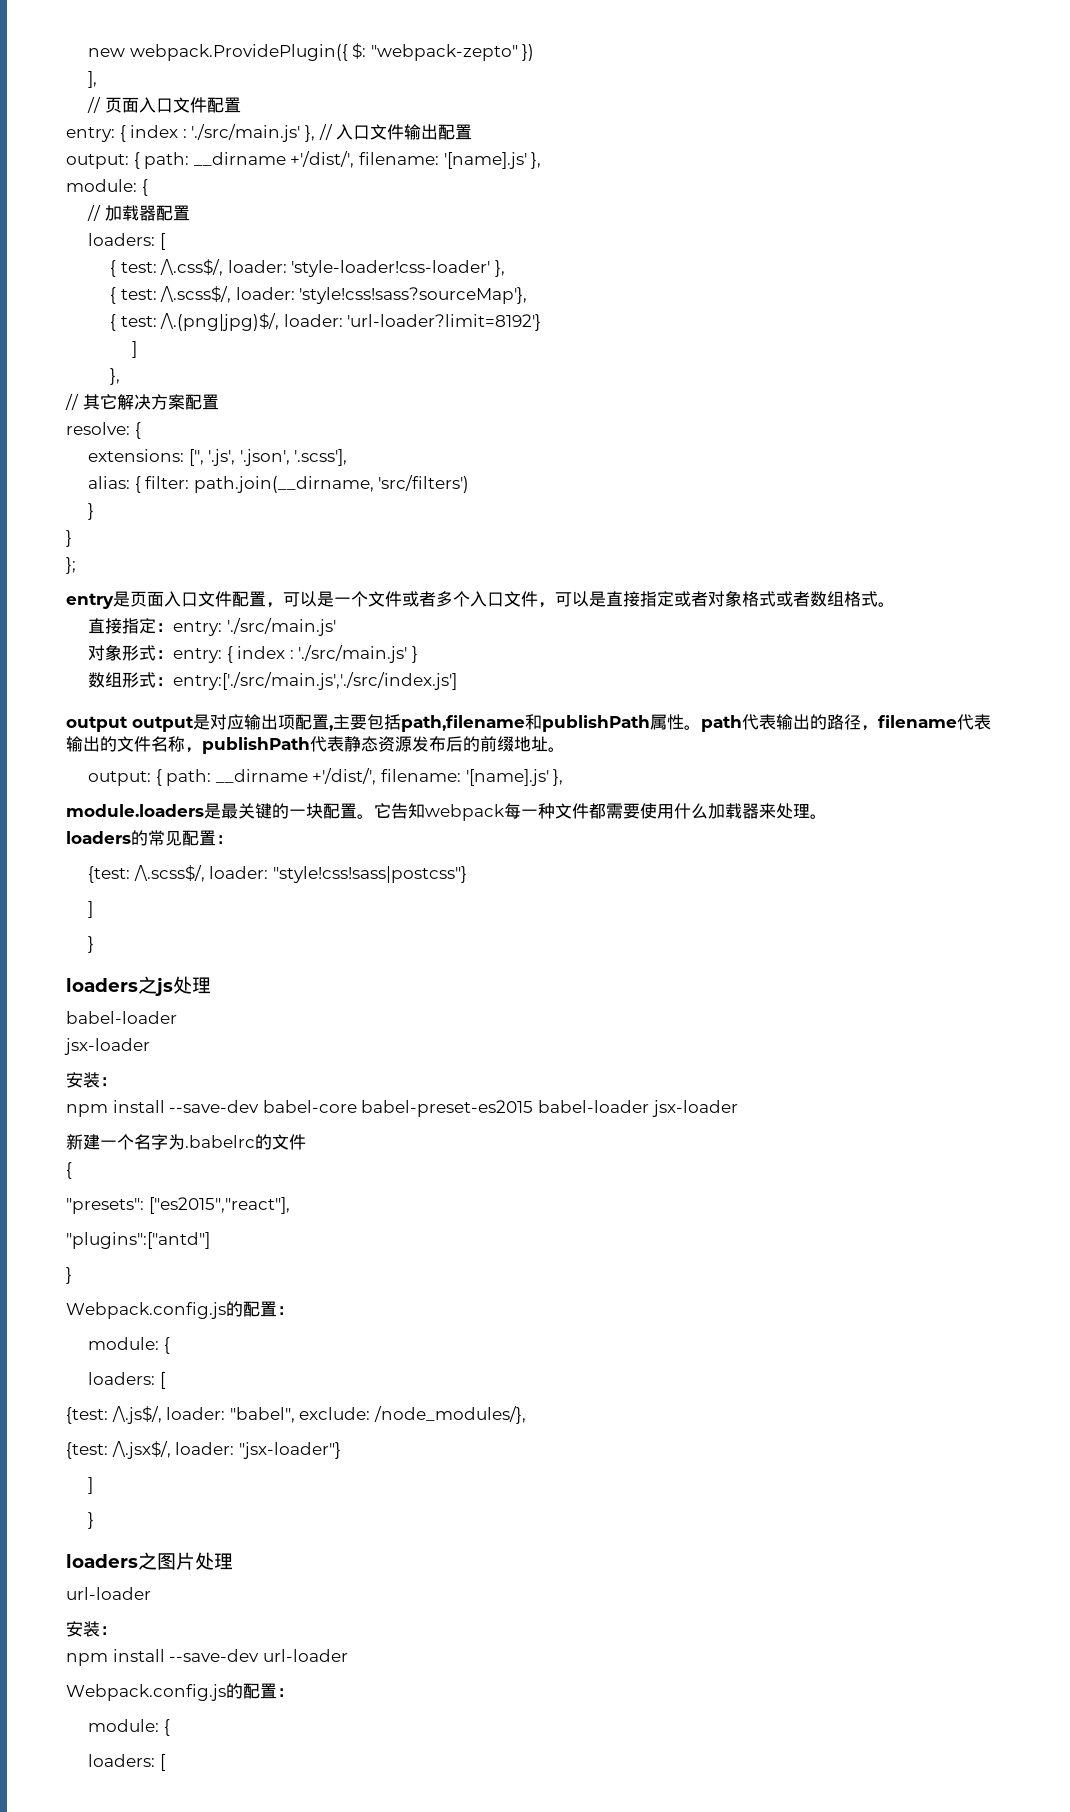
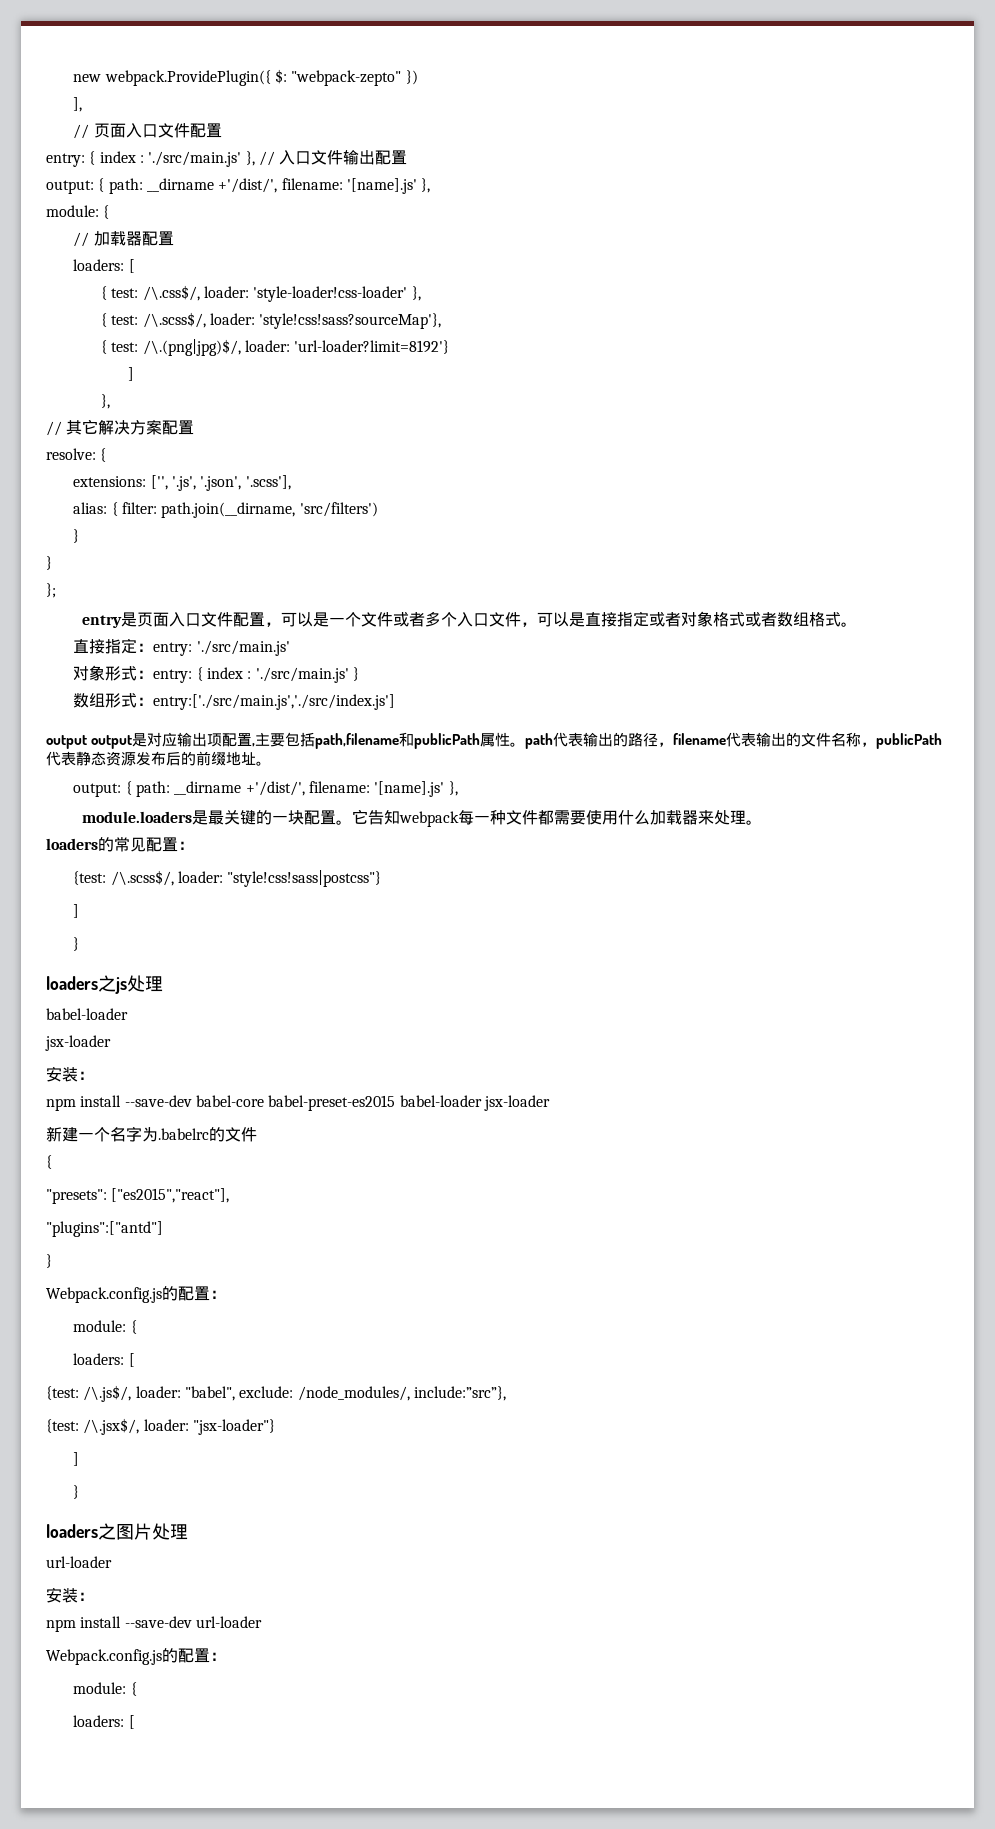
[542,715,650,732] publishPath -> [414,733,481,749] publicPath
[202,737,310,754] publishPath -> [876,733,943,749] publicPath
[373,1406,526,1424] /node_modules/}, -> [297,1386,506,1401] /node_modules/, include:”src”},

